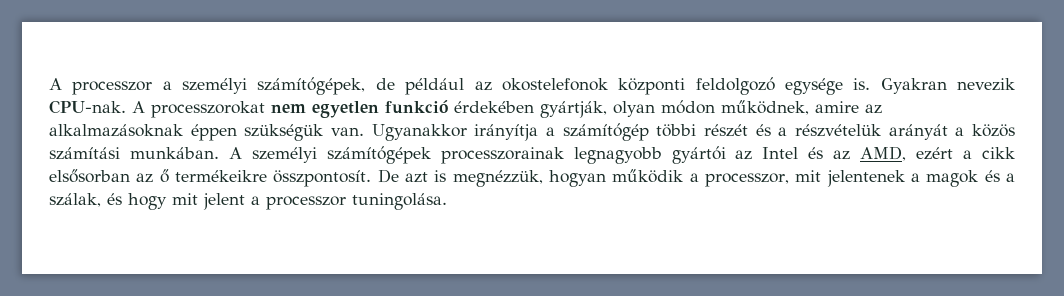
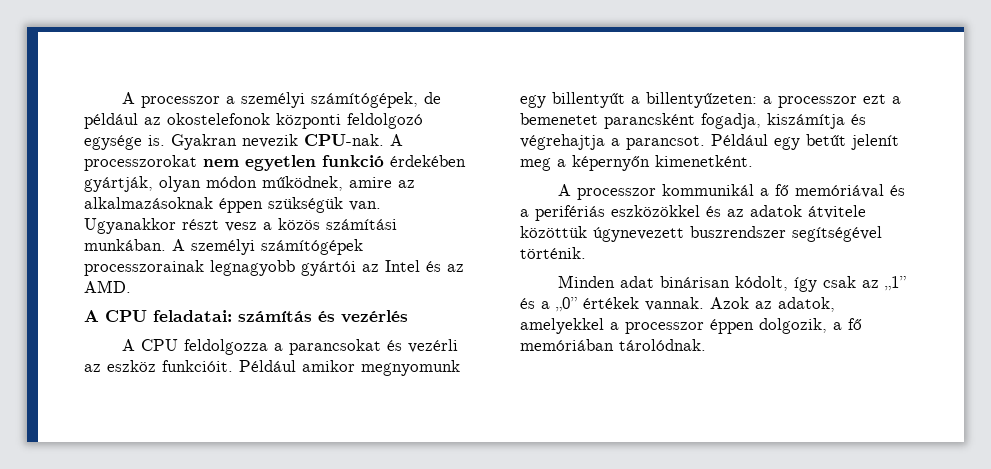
[474,123,948,141] irányítja a számítógép többi részét és a részvételük arányát -> [182,219,257,232] részt vesz
[860,146,1015,161] [49,169,1016,187] [49,193,447,210] AMD, ezért a cikk elsősorban az ő termékeikre összpontosít. De azt is megnézzük, hogyan működik a processzor, mit jelentenek a magok és a szálak, és hogy mit jelent a processzor tuningolása. -> [84,280,131,293] [84,310,408,323] [121,339,458,355] [84,360,460,376] [520,92,901,108] [520,113,866,129] [520,134,899,150] [520,155,753,171] [557,184,905,200] [520,205,866,221] [520,226,882,242] [520,247,586,259] [557,275,906,292] [520,297,835,312] [520,318,862,334] [520,339,706,351] AMD. // A CPU feladatai: számítás és vezérlés // A CPU feldolgozza a parancsokat és vezérli az eszköz funkcióit. Például amikor megnyomunk egy billentyűt a billentyűzeten: a processzor ezt a bemenetet parancsként fogadja, kiszámítja és végrehajtja a parancsot. Például egy betűt jelenít meg a képernyőn kimenetként. // A processzor kommunikál a fő memóriával és a perifériás eszközökkel és az adatok átvitele közöttük úgynevezett buszrendszer segítségével történik. // Minden adat binárisan kódolt, így csak az „1” és a „0” értékek vannak. Azok az adatok, amelyekkel a processzor éppen dolgozik, a fő memóriában tárolódnak.

